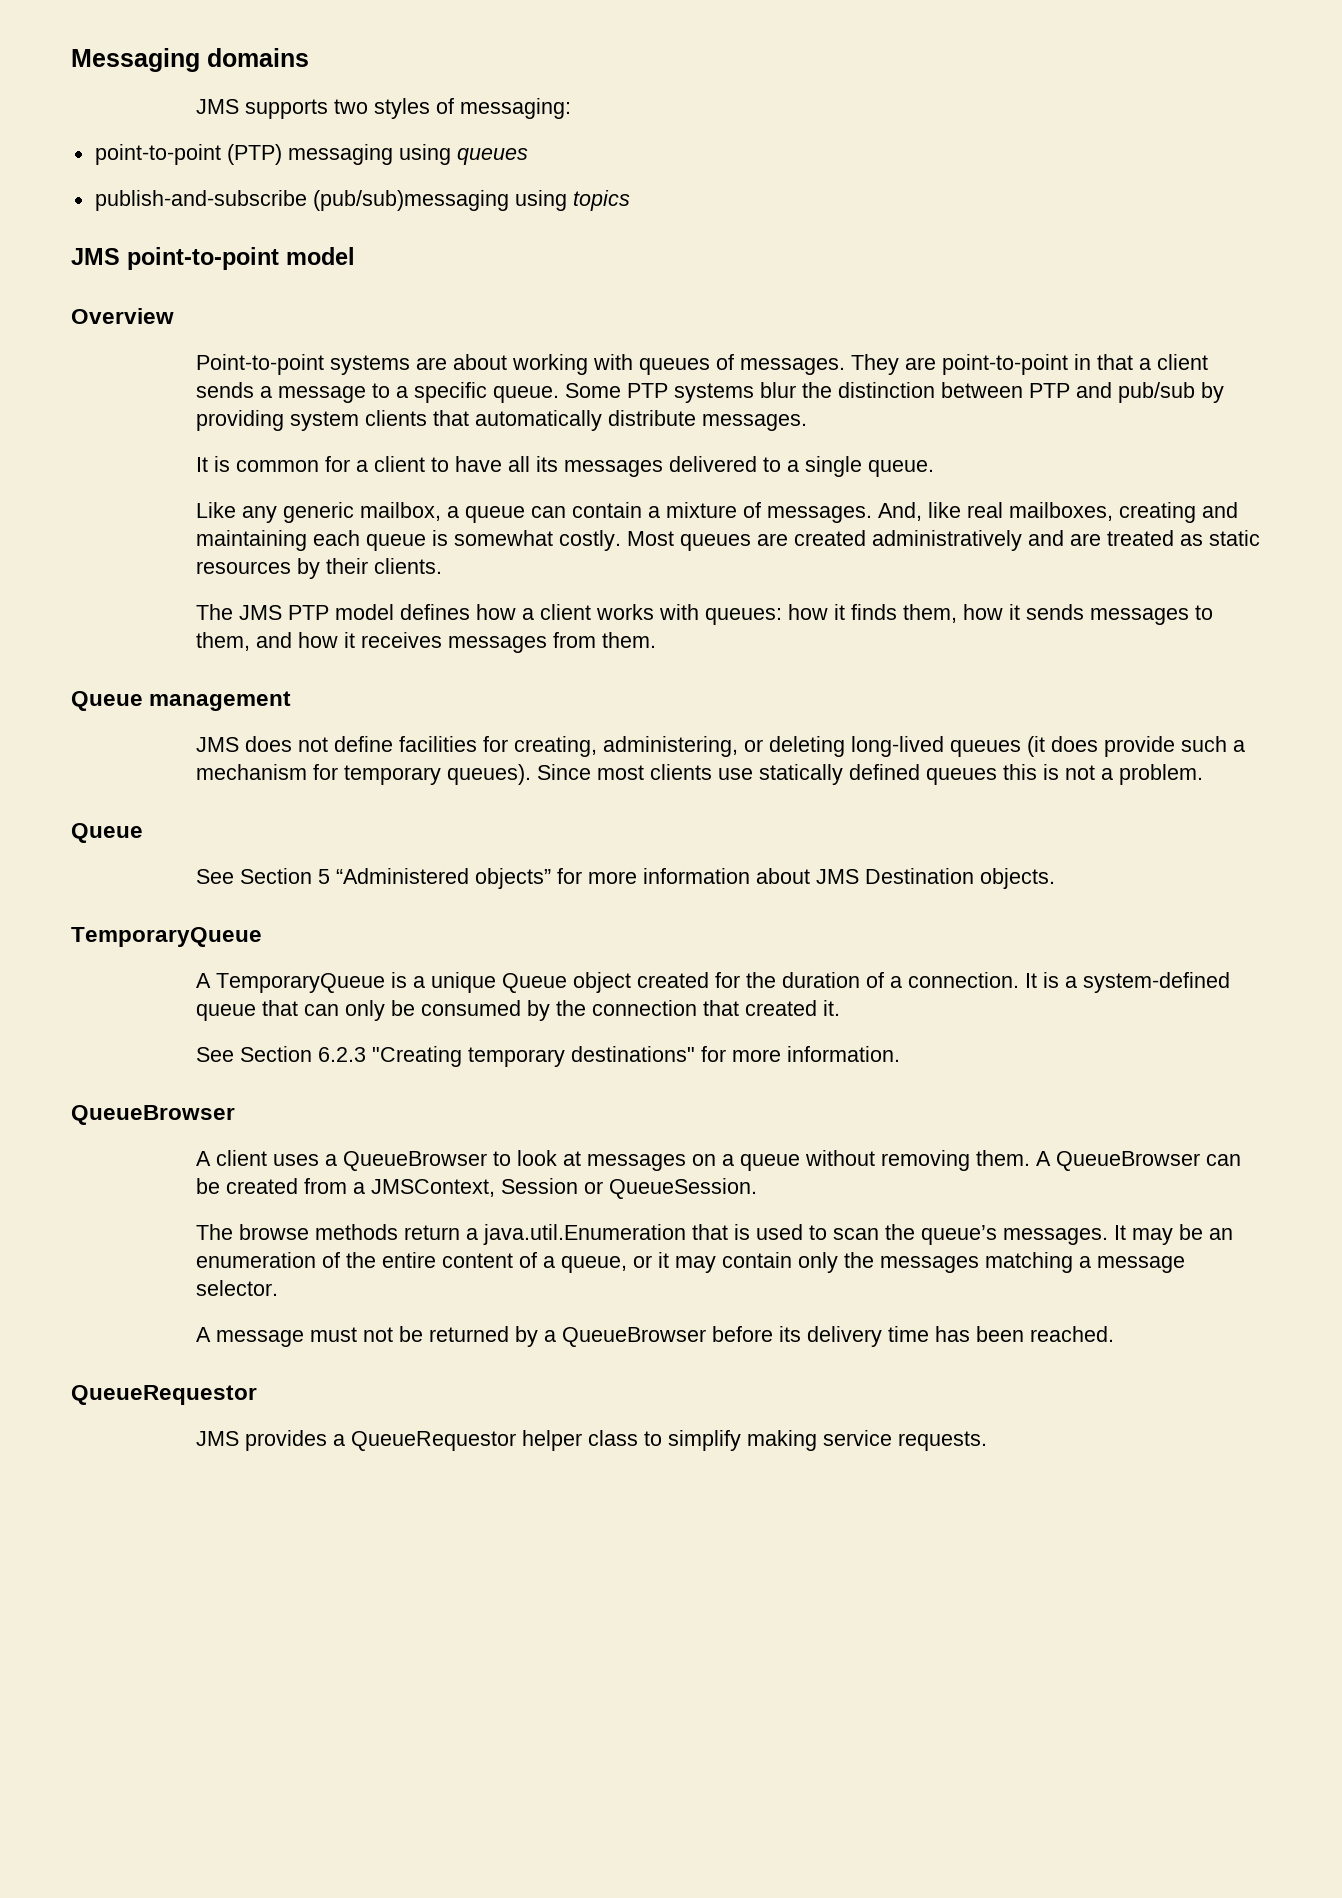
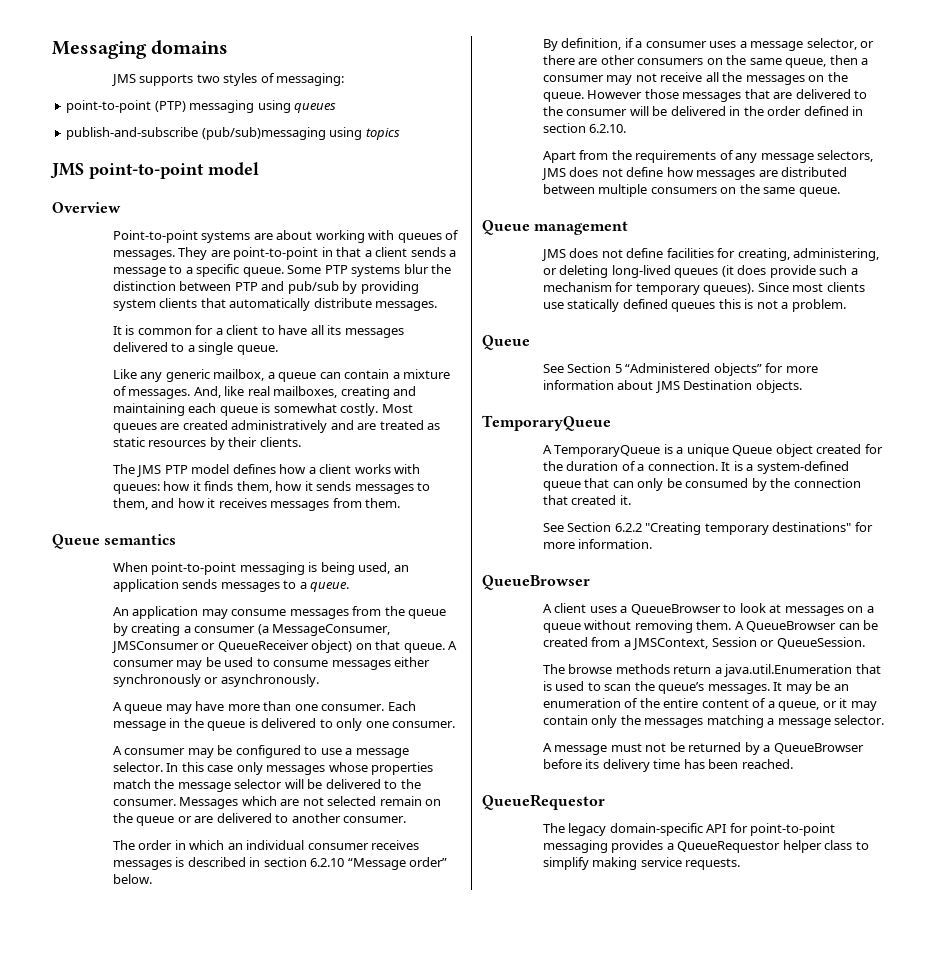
(657, 640) none -> [52,534,177,549] [112,562,409,575] [112,579,350,592] [112,606,447,619] [112,623,391,636] [110,640,458,653] [112,657,431,670] [112,674,319,687] [112,701,416,714] [112,718,456,731] [112,745,409,758] [112,762,434,775] [112,779,421,792] [112,796,442,809] [112,813,407,826] [112,840,420,850] [112,857,448,870] [112,874,152,884] [542,38,875,51] [542,55,869,68] [542,72,848,85] [542,89,868,102] [542,106,864,116] [542,123,627,133] [542,150,874,163] [540,167,848,180] [542,184,840,197] // Queue semantics // When point-to-point messaging is being used, an application sends messages to a queue. // An application may consume messages from the queue by creating a consumer (a MessageConsumer, JMSConsumer or QueueReceiver object) on that queue. A consumer may be used to consume messages either synchronously or asynchronously. // A queue may have more than one consumer. Each message in the queue is delivered to only one consumer. // A consumer may be configured to use a message selector. In this case only messages whose properties match the message selector will be delivered to the consumer. Messages which are not selected remain on the queue or are delivered to another consumer. // The order in which an individual consumer receives messages is described in section 6.2.10 “Message order” below. // By definition, if a consumer uses a message selector, or there are other consumers on the same queue, then a consumer may not receive all the messages on the queue. However those messages that are delivered to the consumer will be delivered in the order defined in section 6.2.10. // Apart from the requirements of any message selectors, JMS does not define how messages are distributed between multiple consumers on the same queue.
[318,1047,367,1062] 6.2.3 -> [614,523,642,532] 6.2.2
[196,1431,240,1446] JMS -> [542,823,836,836] [542,840,608,853] The legacy domain-specific API for point-to-point messaging

